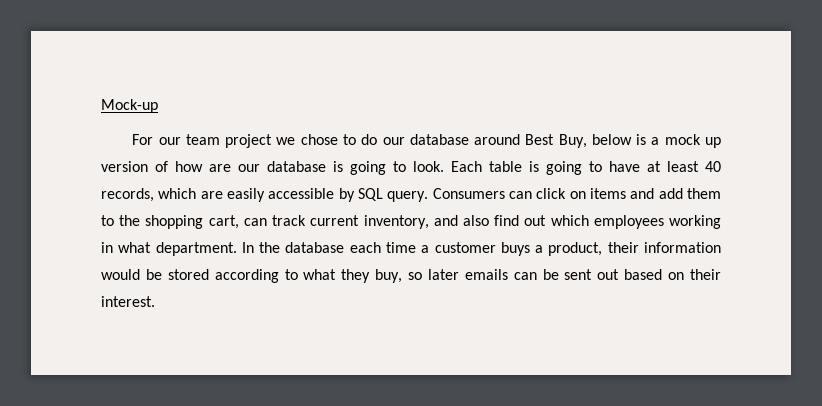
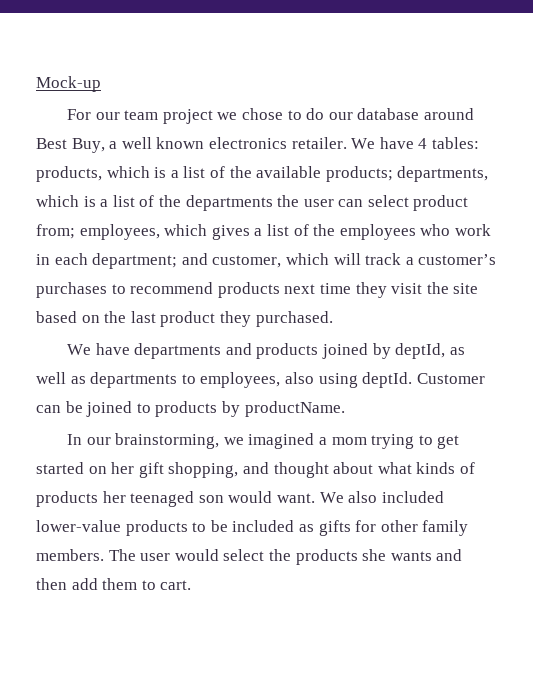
[591,134,722,148] [101,161,721,175] [101,188,721,202] [101,215,721,229] [101,242,721,256] [101,269,721,283] [101,296,155,307] below is a mock up version of how are our database is going to look. Each table is going to have at least 40 records, which are easily accessible by SQL query. Consumers can click on items and add them to the shopping cart, can track current inventory, and also find out which employees working in what department. In the database each time a customer buys a product, their information would be stored according to what they buy, so later emails can be sent out based on their interest. -> [109,137,479,149] [36,166,489,182] [36,195,469,211] [36,224,491,240] [36,253,497,269] [36,282,479,298] [36,311,333,327] [66,343,465,359] [36,372,485,388] [36,401,345,417] [66,433,460,449] [36,462,475,478] [36,491,444,507] [36,520,469,536] [36,549,463,565] [36,578,192,590] a well known electronics retailer. We have 4 tables: products, which is a list of the available products; departments, which is a list of the departments the user can select product from; employees, which gives a list of the employees who work in each department; and customer, which will track a customer’s purchases to recommend products next time they visit the site based on the last product they purchased. // We have departments and products joined by deptId, as well as departments to employees, also using deptId. Customer can be joined to products by productName. // In our brainstorming, we imagined a mom trying to get started on her gift shopping, and thought about what kinds of products her teenaged son would want. We also included lower-value products to be included as gifts for other family members. The user would select the products she wants and then add them to cart.

